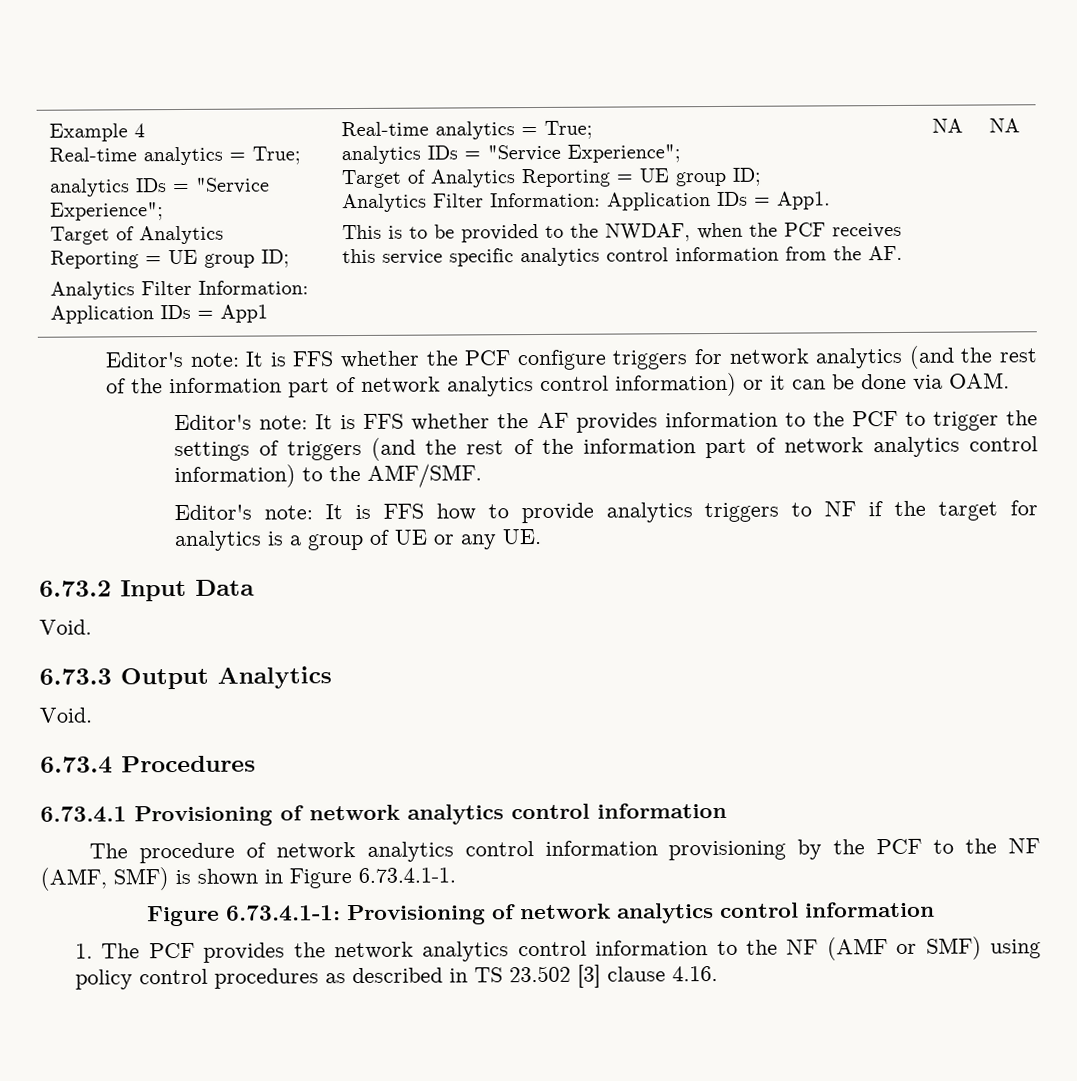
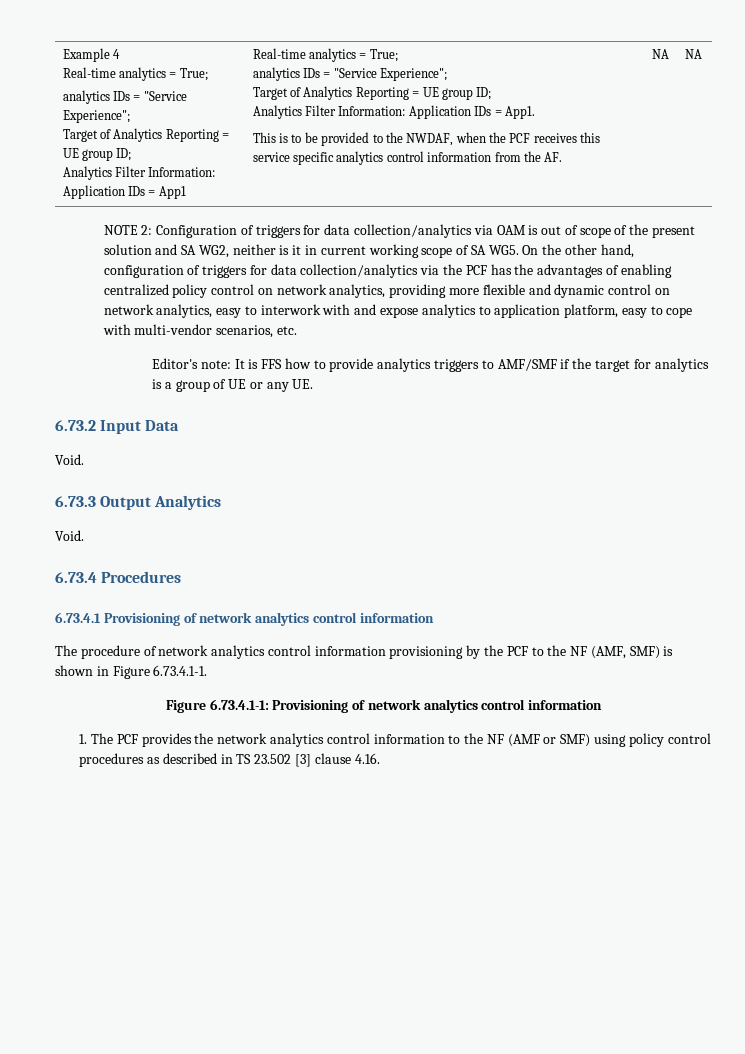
[105,345,1038,371] [106,372,1011,398] [174,410,1038,433] [174,436,1038,462] [174,463,483,489] Editor's note: It is FFS whether the PCF configure triggers for network analytics (and the rest of the information part of network analytics control information) or it can be done via OAM. // Editor's note: It is FFS whether the AF provides information to the PCF to trigger the settings of triggers (and the rest of the information part of network analytics control information) to the AMF/SMF. -> [103,224,695,238] [103,244,634,258] [103,264,672,278] [103,284,670,298] [103,304,693,318] [102,324,297,338] NOTE 2: Configuration of triggers for data collection/analytics via OAM is out of scope of the present solution and SA WG2, neither is it in current working scope of SA WG5. On the other hand, configuration of triggers for data collection/analytics via the PCF has the advantages of enabling centralized policy control on network analytics, providing more flexible and dynamic control on network analytics, easy to interwork with and expose analytics to application platform, easy to cope with multi-vendor scenarios, etc.
[824,501,857,517] NF -> [497,359,557,371] AMF/SMF

